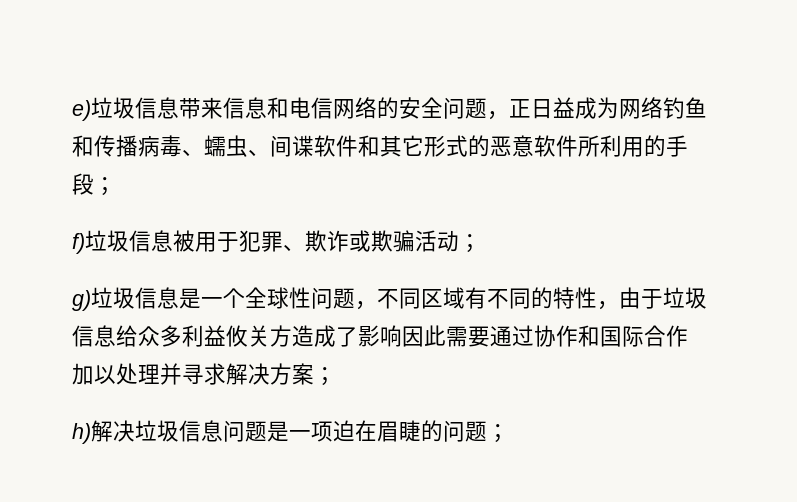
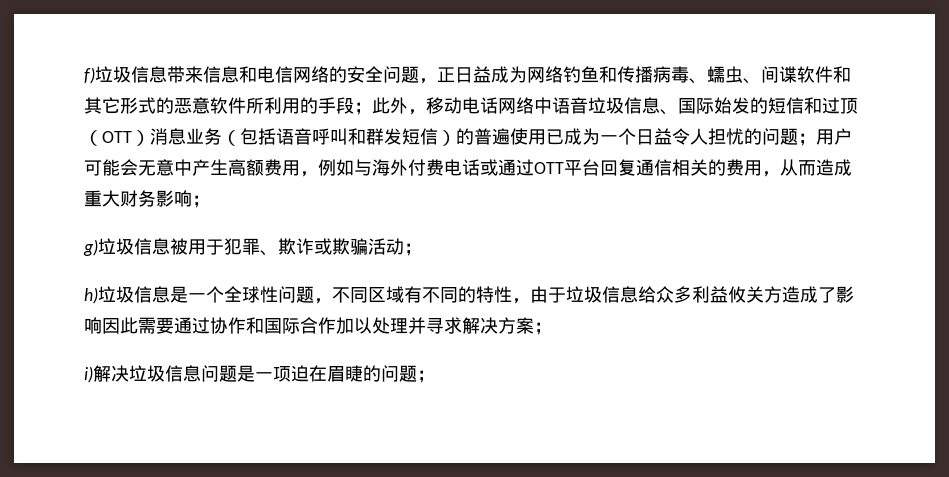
[72,100,91,121] e) -> [84,67,95,84] f)
[72,233,85,254] // f) -> [372,97,858,115] [84,128,852,146] [84,159,852,177] [84,190,210,208] [83,239,98,256] 此外，移动电话网络中语音垃圾信息、国际始发的短信和过顶（OTT）消息业务（包括语音呼叫和群发短信）的普遍使用已成为一个日益令人担忧的问题；用户可能会无意中产生高额费用，例如与海外付费电话或通过OTT平台回复通信相关的费用，从而造成重大财务影响； // g)
[72,290,91,311] g) -> [84,287,98,304] h)
[72,423,91,444] h) -> [84,366,93,383] i)

